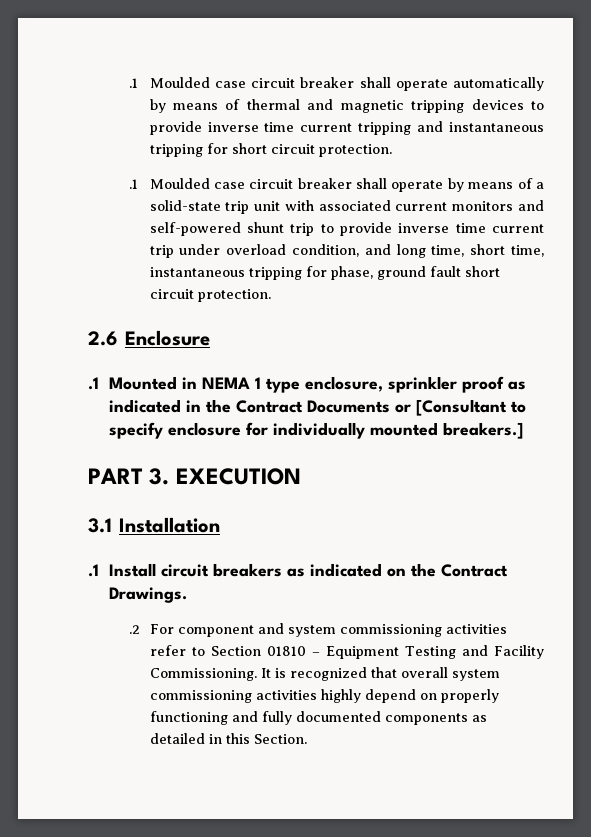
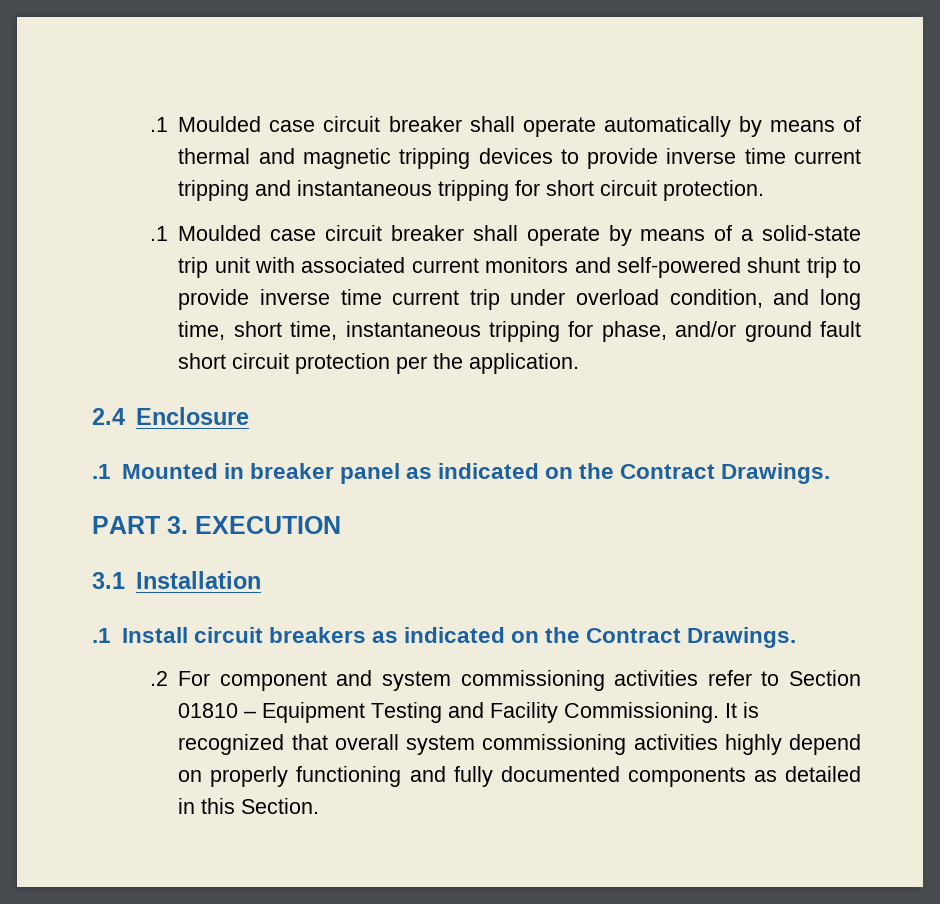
(373, 273) none -> [675,321,737,337] and/or
[197,289,271,302] [88,331,118,346] protection. // 2.6 -> [295,353,580,374] [92,408,125,425] protection per the application. // 2.4
[201,376,526,393] [108,399,526,416] [108,422,523,439] NEMA 1 type enclosure, sprinkler proof as indicated in the Contract Documents or [Consultant to specify enclosure for individually mounted breakers.] -> [249,463,831,484] breaker panel as indicated on the Contract Drawings.

